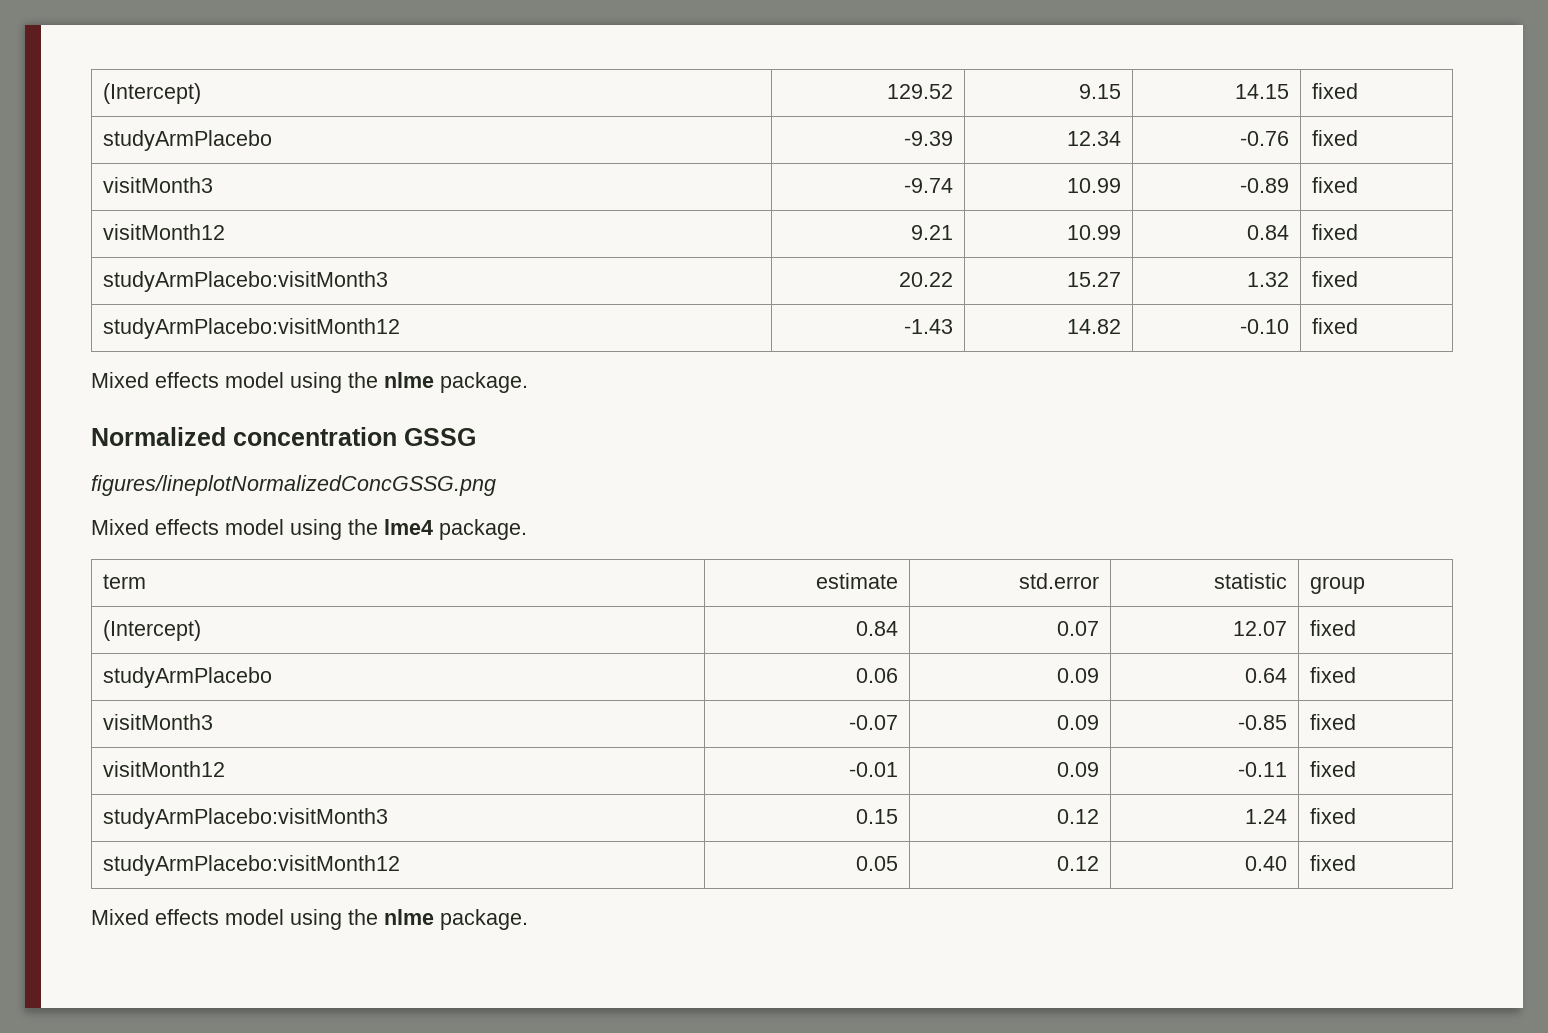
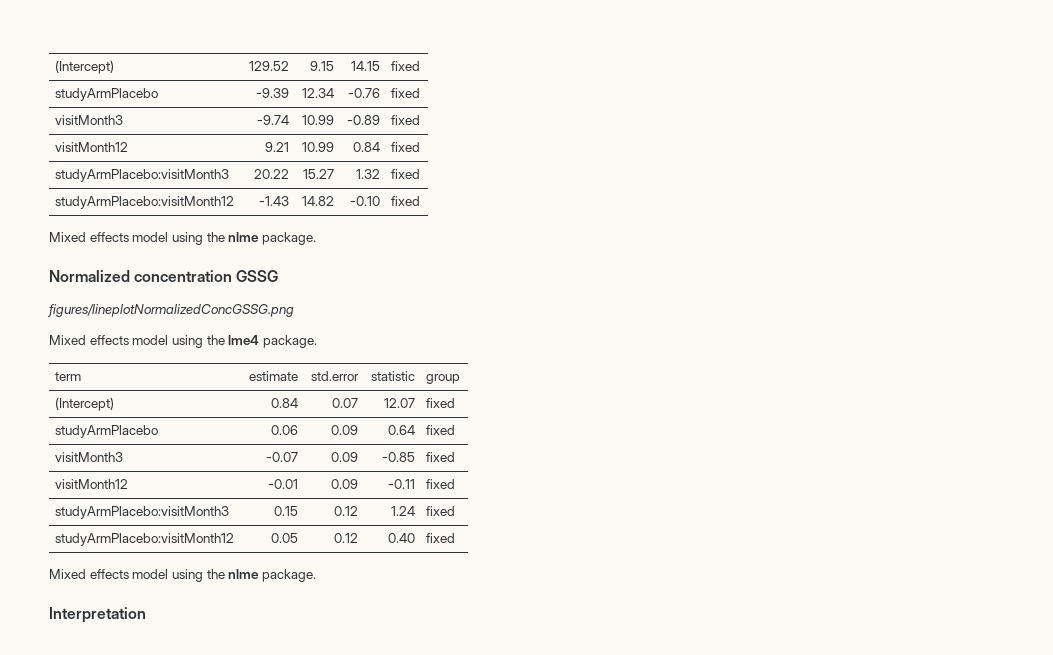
(528, 919) none -> [49,607,146,623] // Interpretation

